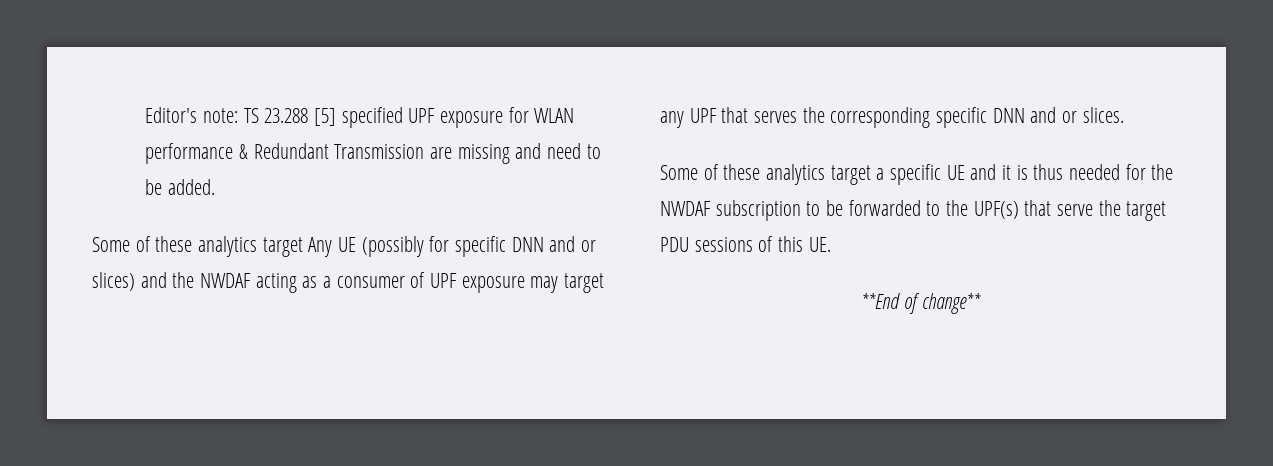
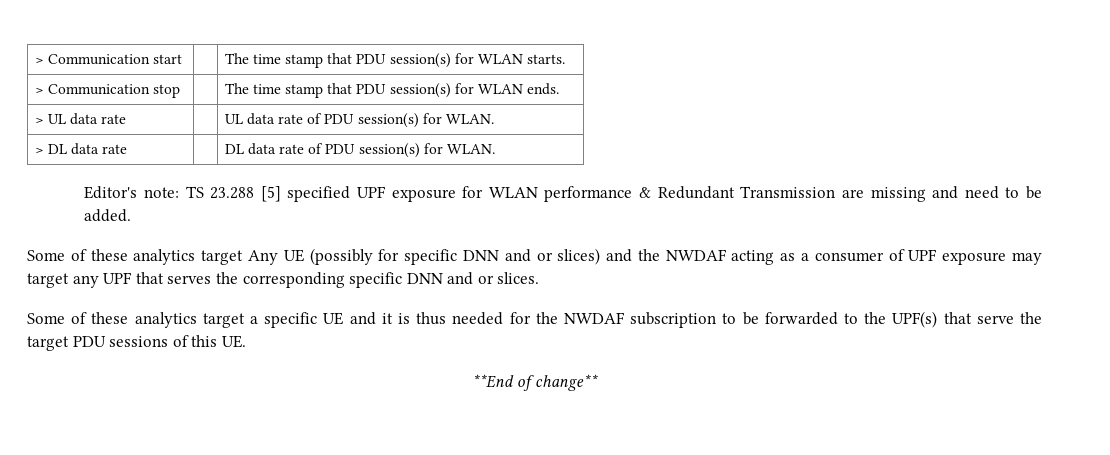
(145, 115) none -> [34,54,183,65] [224,53,566,68] [34,84,181,98] [224,83,560,98] [34,113,127,125] [224,113,495,128] [34,143,128,155] [224,143,496,158] > Communication start | | The time stamp that PDU session(s) for WLAN starts. // > Communication stop | | The time stamp that PDU session(s) for WLAN ends. // > UL data rate | | UL data rate of PDU session(s) for WLAN. // > DL data rate | | DL data rate of PDU session(s) for WLAN. //

